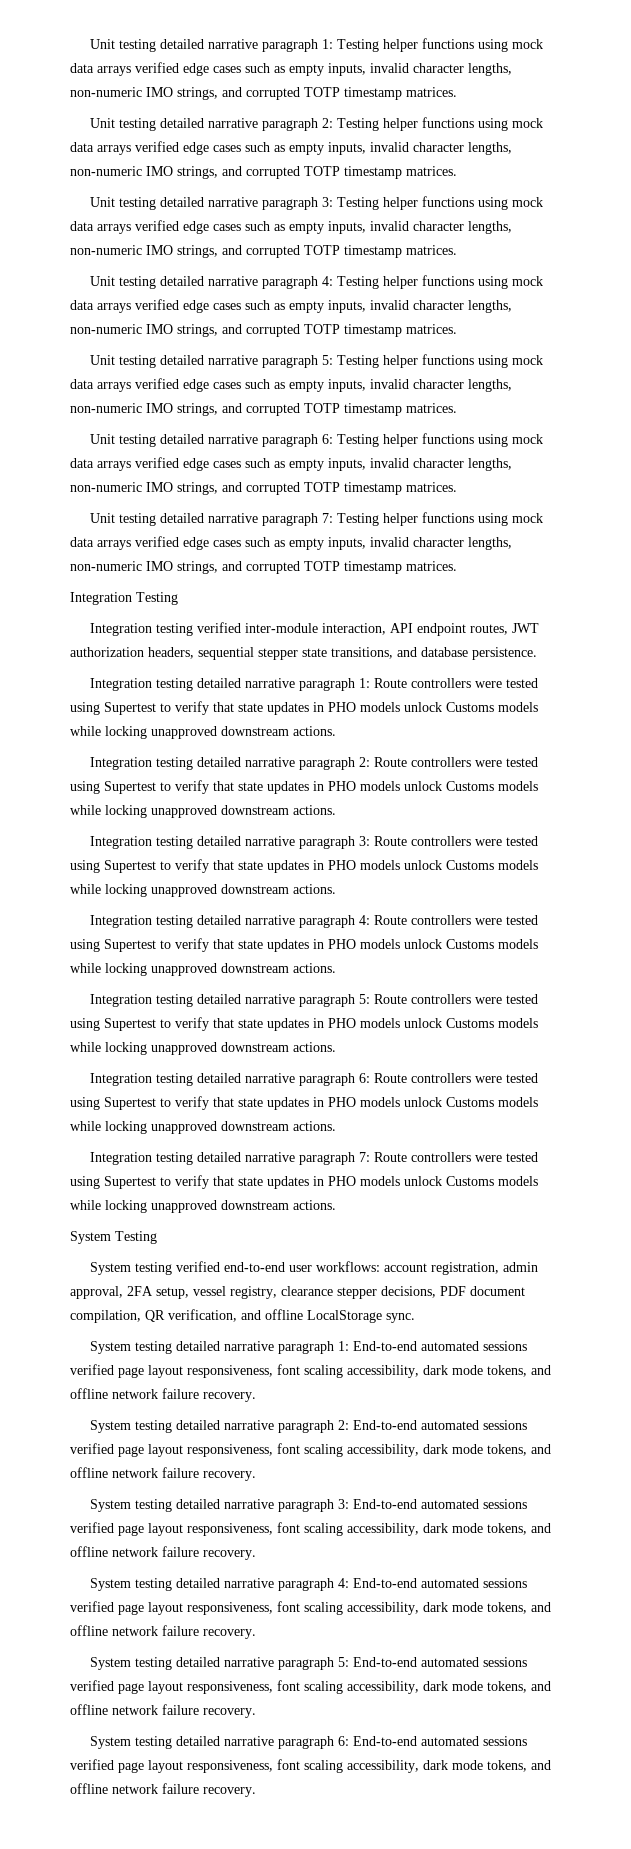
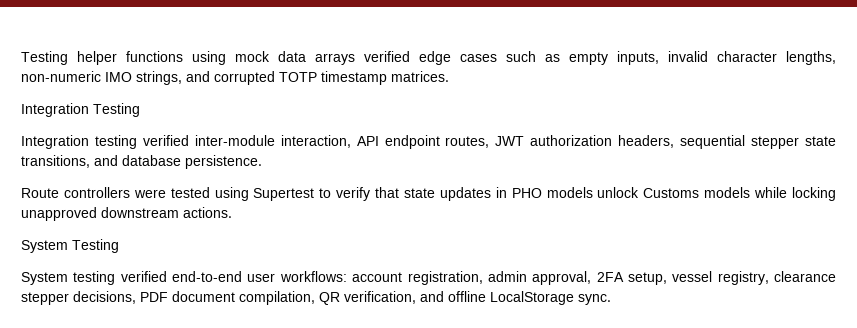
[90,38,544,52] [70,62,512,76] [70,87,457,100] [90,117,544,131] [70,141,512,155] [70,166,457,179] [90,196,544,210] [70,220,512,234] [70,245,457,258] [90,275,544,289] [70,299,512,313] [70,324,457,337] [90,354,544,368] [70,378,512,392] [70,403,457,416] [90,433,544,447] [70,457,512,471] [70,482,457,495] [90,513,334,526] Unit testing detailed narrative paragraph 1: Testing helper functions using mock data arrays verified edge cases such as empty inputs, invalid character lengths, non-numeric IMO strings, and corrupted TOTP timestamp matrices. // Unit testing detailed narrative paragraph 2: Testing helper functions using mock data arrays verified edge cases such as empty inputs, invalid character lengths, non-numeric IMO strings, and corrupted TOTP timestamp matrices. // Unit testing detailed narrative paragraph 3: Testing helper functions using mock data arrays verified edge cases such as empty inputs, invalid character lengths, non-numeric IMO strings, and corrupted TOTP timestamp matrices. // Unit testing detailed narrative paragraph 4: Testing helper functions using mock data arrays verified edge cases such as empty inputs, invalid character lengths, non-numeric IMO strings, and corrupted TOTP timestamp matrices. // Unit testing detailed narrative paragraph 5: Testing helper functions using mock data arrays verified edge cases such as empty inputs, invalid character lengths, non-numeric IMO strings, and corrupted TOTP timestamp matrices. // Unit testing detailed narrative paragraph 6: Testing helper functions using mock data arrays verified edge cases such as empty inputs, invalid character lengths, non-numeric IMO strings, and corrupted TOTP timestamp matrices. // Unit testing detailed narrative paragraph 7: -> (21, 58) none
[90,678,539,691] [70,701,538,715] [70,726,336,739] [90,757,539,770] [70,780,538,794] [70,805,336,818] [90,836,539,849] [70,859,538,873] [70,884,336,897] [90,915,539,928] [70,938,538,952] [70,963,336,976] [90,994,539,1007] [70,1017,538,1031] [70,1042,336,1055] [90,1073,539,1086] [70,1096,538,1110] [70,1121,336,1134] [90,1152,371,1165] Integration testing detailed narrative paragraph 1: Route controllers were tested using Supertest to verify that state updates in PHO models unlock Customs models while locking unapproved downstream actions. // Integration testing detailed narrative paragraph 2: Route controllers were tested using Supertest to verify that state updates in PHO models unlock Customs models while locking unapproved downstream actions. // Integration testing detailed narrative paragraph 3: Route controllers were tested using Supertest to verify that state updates in PHO models unlock Customs models while locking unapproved downstream actions. // Integration testing detailed narrative paragraph 4: Route controllers were tested using Supertest to verify that state updates in PHO models unlock Customs models while locking unapproved downstream actions. // Integration testing detailed narrative paragraph 5: Route controllers were tested using Supertest to verify that state updates in PHO models unlock Customs models while locking unapproved downstream actions. // Integration testing detailed narrative paragraph 6: Route controllers were tested using Supertest to verify that state updates in PHO models unlock Customs models while locking unapproved downstream actions. // Integration testing detailed narrative paragraph 7: -> (262, 162) none
[90,1341,528,1354] [70,1364,551,1378] [70,1388,256,1402] [90,1420,528,1433] [70,1443,551,1457] [70,1467,256,1481] [90,1499,528,1512] [70,1522,551,1536] [70,1546,256,1560] [90,1578,528,1591] [70,1601,551,1615] [70,1625,256,1639] [90,1657,528,1670] [70,1680,551,1694] [70,1704,256,1718] [90,1736,528,1749] [70,1759,551,1773] [70,1783,256,1797] // System testing detailed narrative paragraph 1: End-to-end automated sessions verified page layout responsiveness, font scaling accessibility, dark mode tokens, and offline network failure recovery. // System testing detailed narrative paragraph 2: End-to-end automated sessions verified page layout responsiveness, font scaling accessibility, dark mode tokens, and offline network failure recovery. // System testing detailed narrative paragraph 3: End-to-end automated sessions verified page layout responsiveness, font scaling accessibility, dark mode tokens, and offline network failure recovery. // System testing detailed narrative paragraph 4: End-to-end automated sessions verified page layout responsiveness, font scaling accessibility, dark mode tokens, and offline network failure recovery. // System testing detailed narrative paragraph 5: End-to-end automated sessions verified page layout responsiveness, font scaling accessibility, dark mode tokens, and offline network failure recovery. // System testing detailed narrative paragraph 6: End-to-end automated sessions verified page layout responsiveness, font scaling accessibility, dark mode tokens, and offline network failure recovery. -> (611, 299) none

